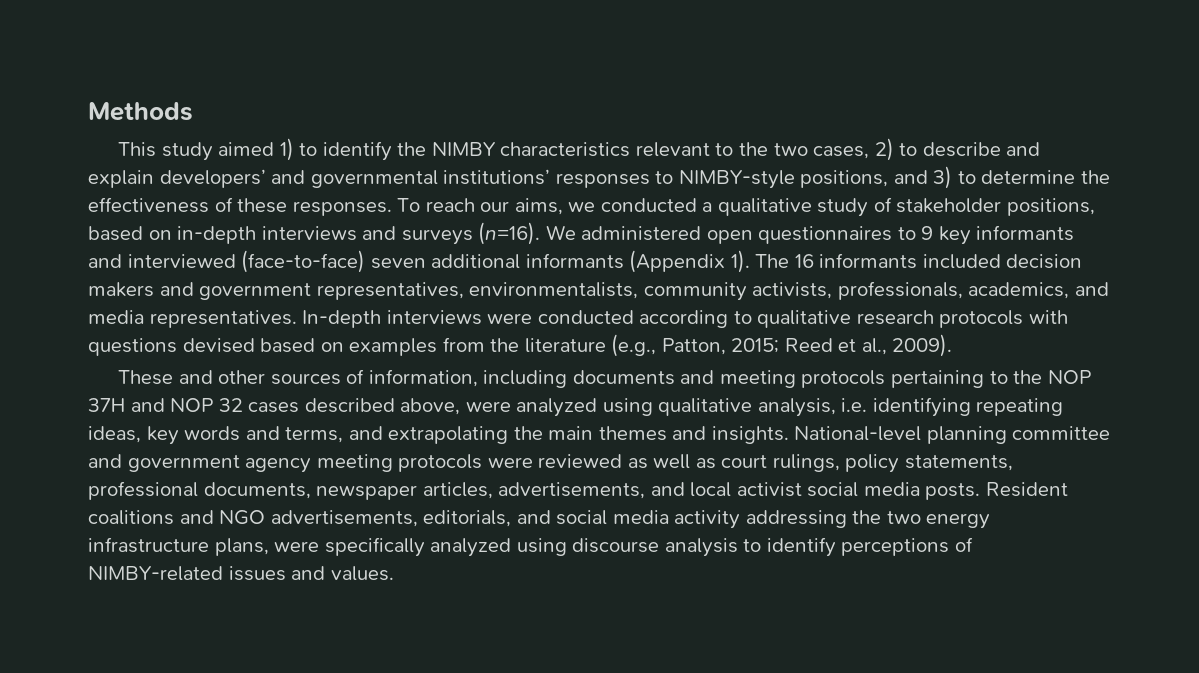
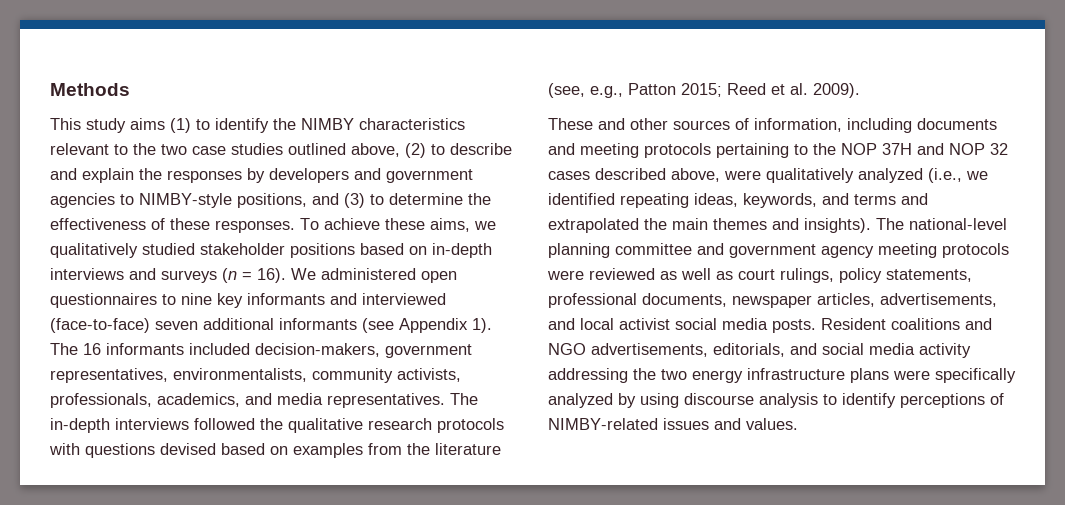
[218,138,294,161] aimed 1) -> [130,118,191,133] aims (1)
[813,138,1041,161] [88,169,650,188] cases, 2) to describe and explain developers’ and governmental institutions’ responses -> [192,143,512,158] [50,168,473,183] [50,193,115,208] case studies outlined above, (2) to describe and explain the responses by developers and government agencies
[933,166,953,189] 3) -> [344,193,365,208] (3)
[425,197,1096,217] reach our aims, we conducted a qualitative study of stakeholder positions, -> [324,218,496,232] [50,243,355,258] achieve these aims, we qualitatively studied stakeholder positions
[478,222,541,245] (n=16). -> [222,268,286,283] (n = 16).
[921,226,934,240] 9 -> [181,293,212,305] nine
[629,250,726,273] (Appendix -> [362,318,468,333] (see Appendix
[1006,254,1083,269] [88,282,194,297] decision makers and -> [255,343,380,357] decision-makers,
[302,310,752,328] In-depth interviews were conducted according to -> [450,393,478,405] [50,418,283,433] The in-depth interviews followed the
[611,334,726,357] (e.g., Patton, -> [548,83,676,98] (see, e.g., Patton
[861,338,887,355] al., -> [790,83,808,95] al.
[516,397,1064,417] [88,426,509,445] analyzed using qualitative analysis, i.e. identifying repeating ideas, key words and terms, and extrapolating -> [766,168,988,183] [548,193,928,208] [548,218,639,233] qualitatively analyzed (i.e., we identified repeating ideas, keywords, and terms and extrapolated
[711,426,922,444] insights. National-level -> [804,218,1007,233] insights). The national-level
[214,538,269,556] plans, -> [850,368,889,383] plans
(512, 547) none -> [618,393,636,408] by

